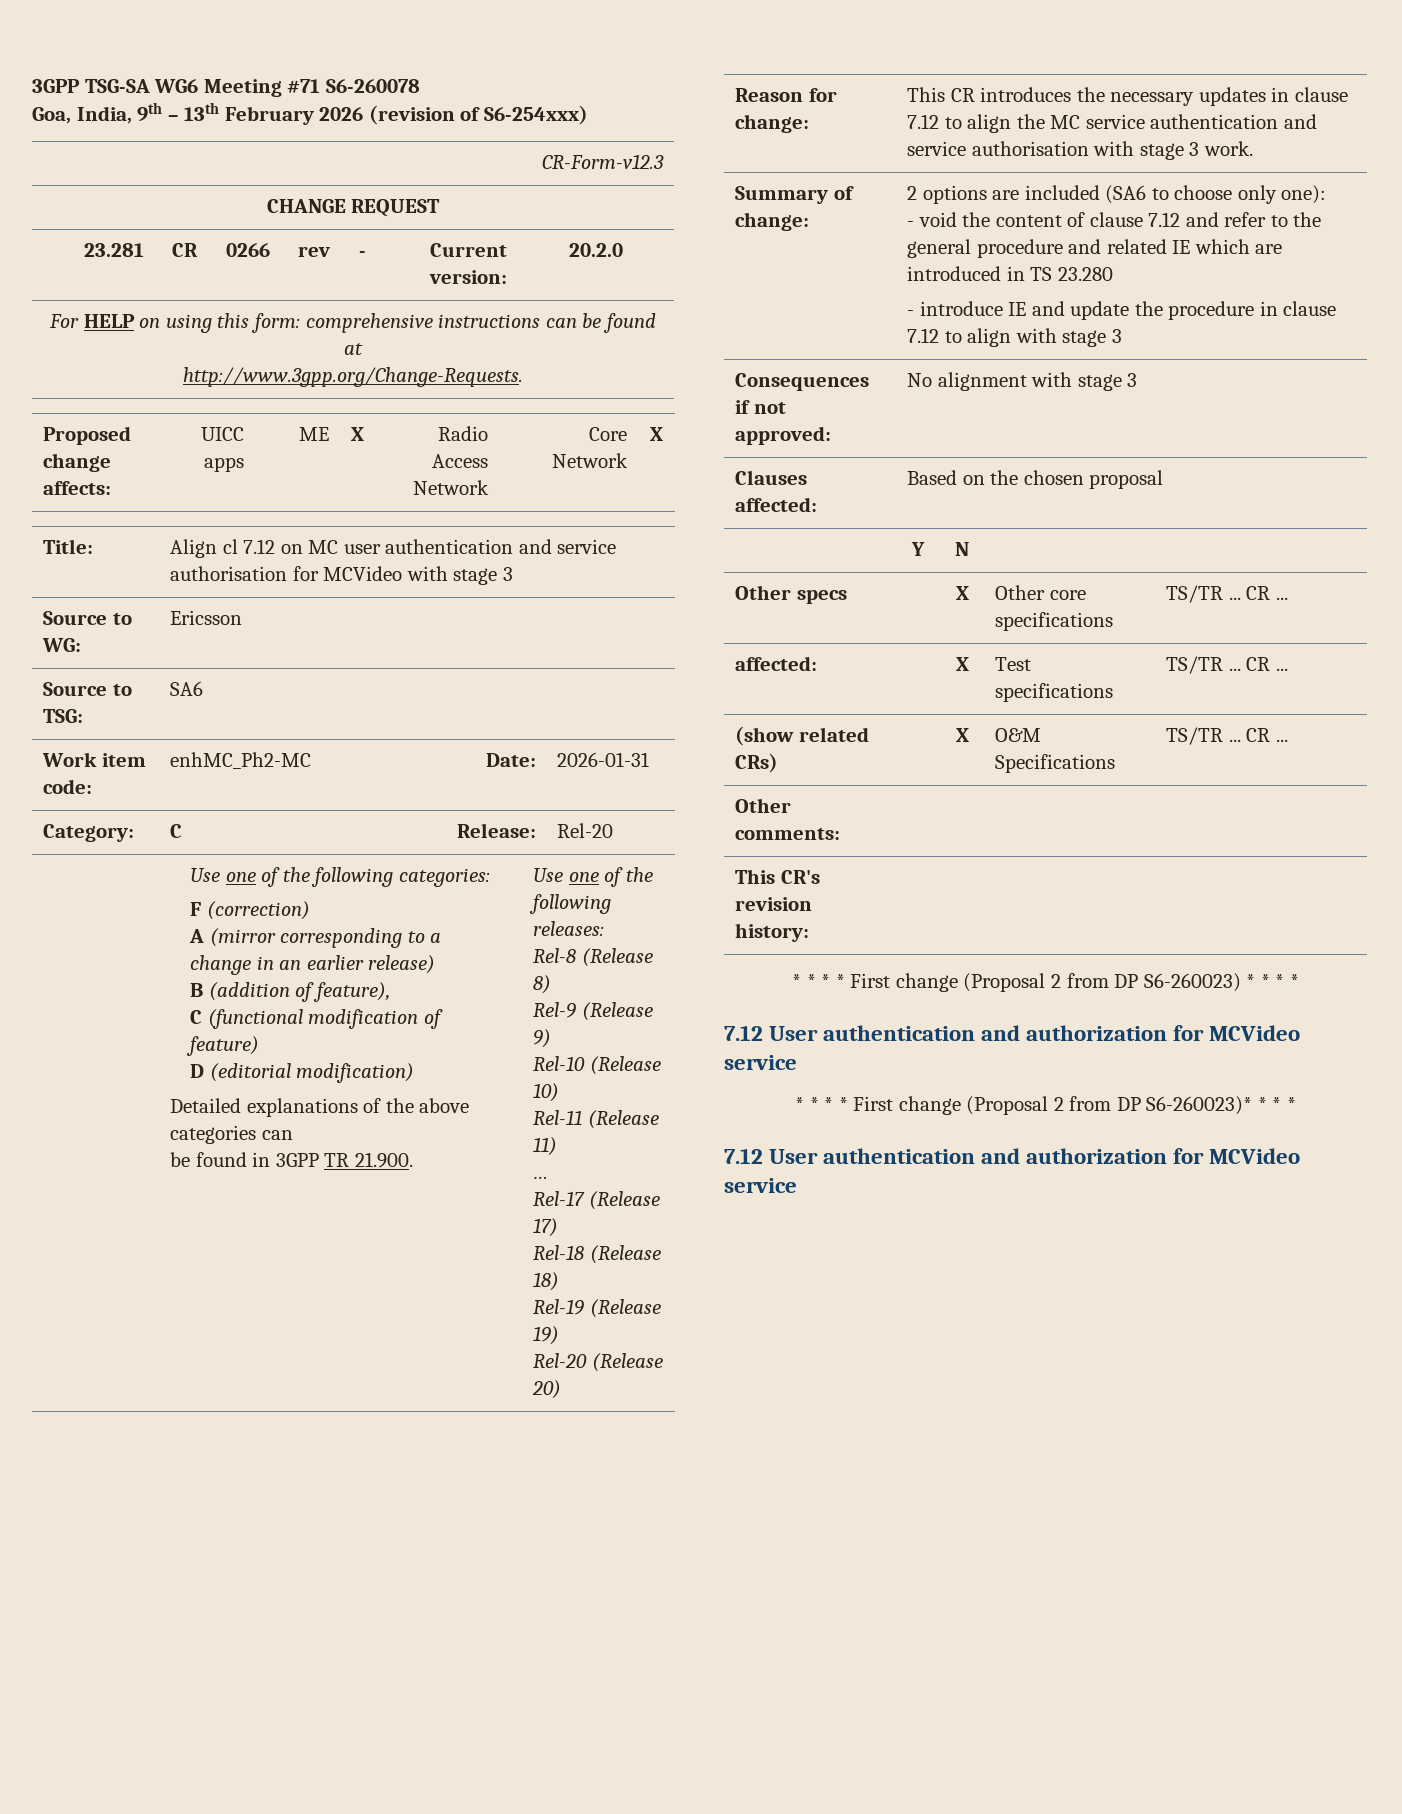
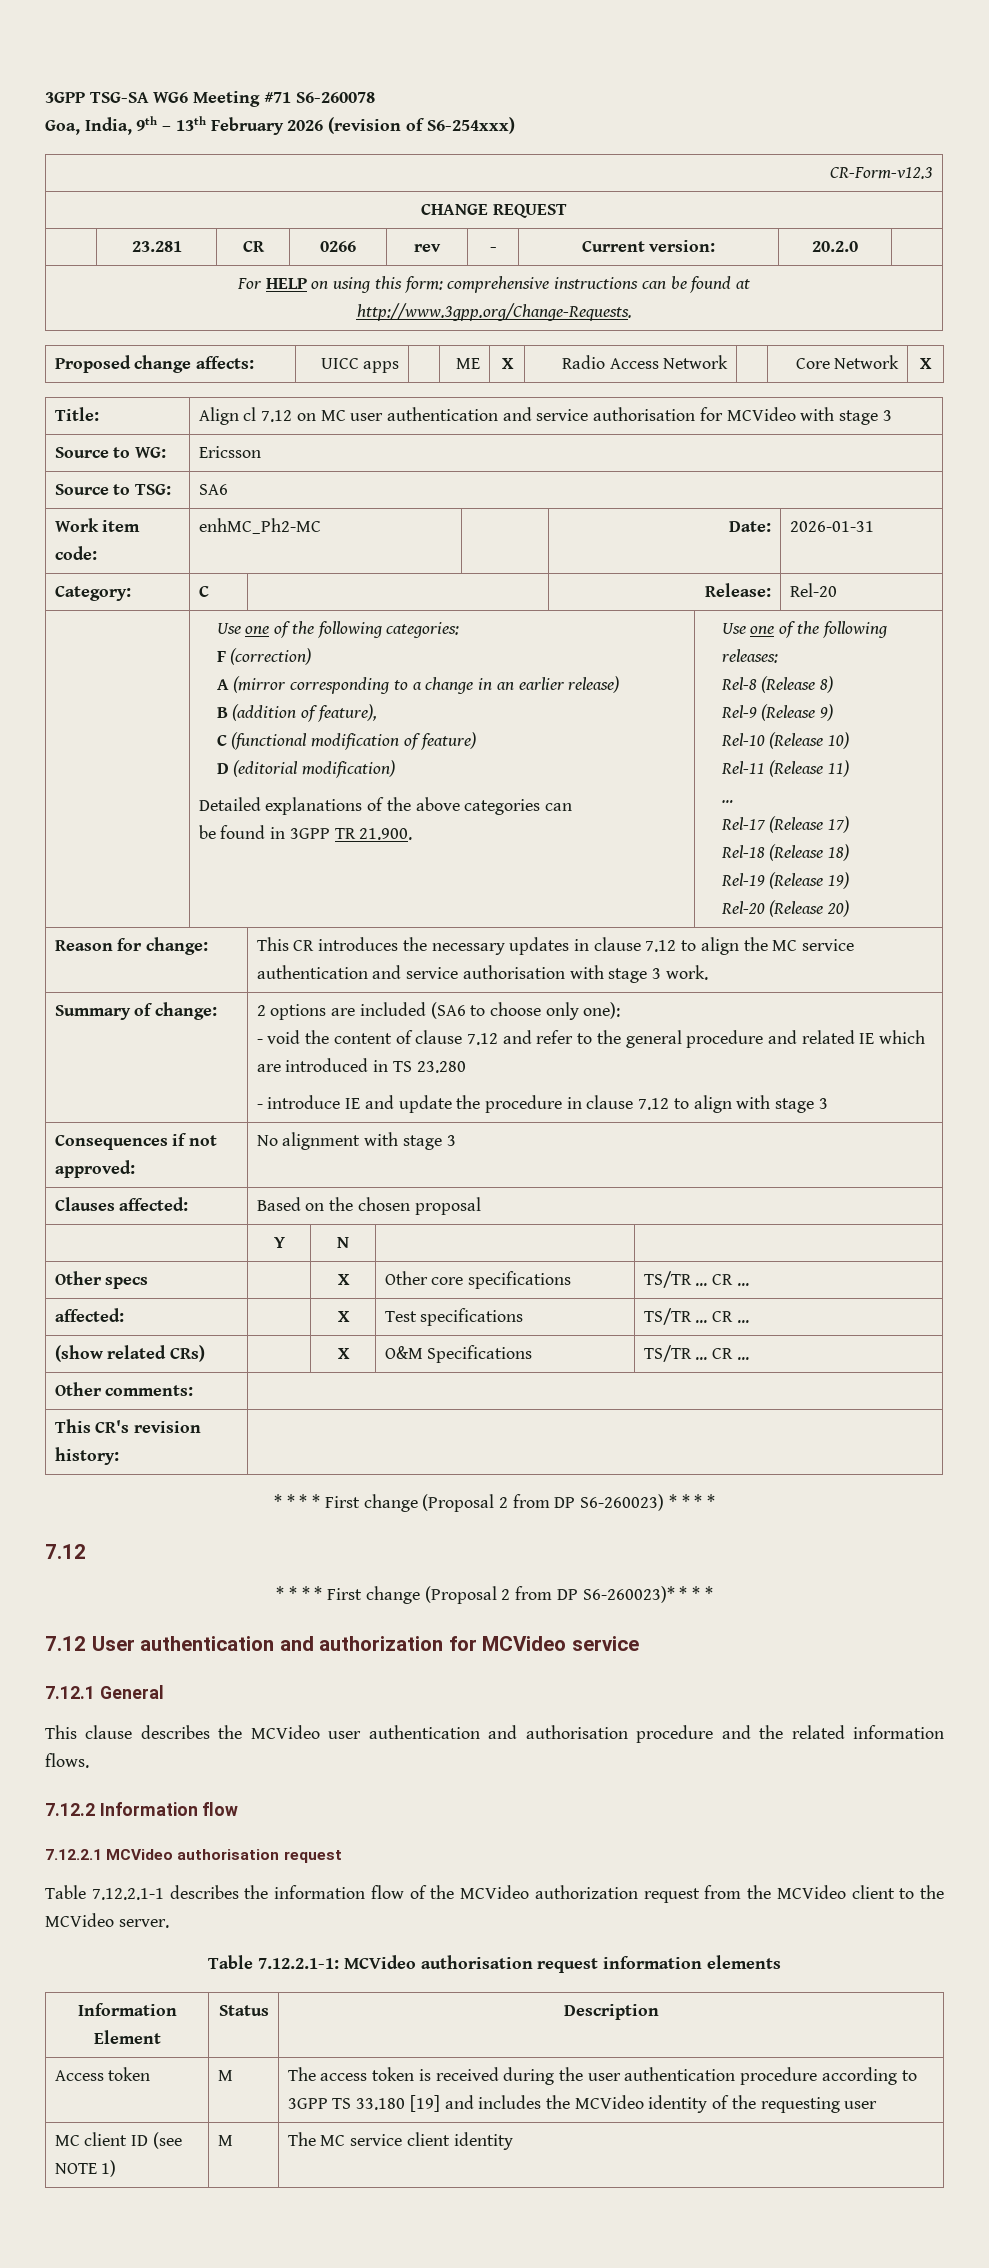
[769,1025,1301,1041] [724,1055,797,1070] User authentication and authorization for MCVideo service -> (86, 1551) none
(797, 1185) none -> [45,1685,164,1699] [45,1725,944,1743] [45,1753,89,1768] [45,1802,239,1816] [45,1849,342,1863] [45,1885,944,1903] [45,1913,169,1928] [208,1955,781,1973] [77,2003,177,2016] [93,2030,161,2044] [218,2005,269,2016] [563,2004,659,2020] [54,2067,151,2081] [217,2070,233,2081] [287,2067,917,2085] [287,2095,878,2113] [54,2132,182,2149] [54,2160,117,2177] [217,2135,233,2146] [287,2132,513,2150] // 7.12.1 General // This clause describes the MCVideo user authentication and authorisation procedure and the related information flows. // 7.12.2 Information flow // 7.12.2.1 MCVideo authorisation request // Table 7.12.2.1-1 describes the information flow of the MCVideo authorization request from the MCVideo client to the MCVideo server. // Table 7.12.2.1-1: MCVideo authorisation request information elements // Information Element | Status | Description // Access token | M | The access token is received during the user authentication procedure according to 3GPP TS 33.180 [19] and includes the MCVideo identity of the requesting user // MC client ID (see NOTE 1) | M | The MC service client identity

